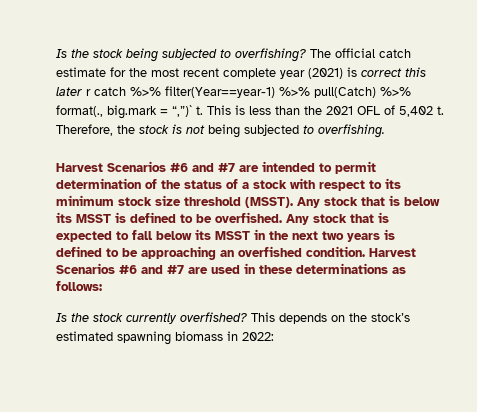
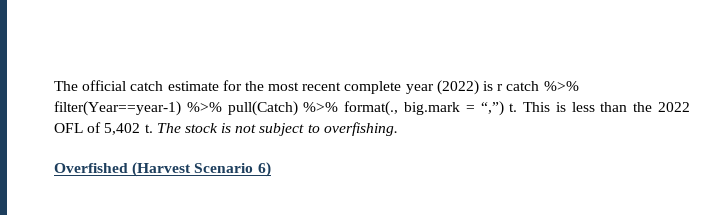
[56,48,306,62] Is the stock being subjected to overfishing? -> (54, 86) none
[308,67,426,79] [56,87,82,96] (2021) is correct this later -> [436,80,494,95] (2022) is
[172,105,192,117] “,”)` -> [480,101,504,116] “,”)
[326,106,353,115] 2021 -> [658,102,691,112] 2022
[56,124,135,136] Therefore, the -> [156,123,181,133] The
[208,124,299,138] being subjected -> [259,123,305,136] subject
[56,161,376,174] [56,178,401,191] [56,195,440,208] [56,212,389,225] [56,229,395,242] [56,246,416,260] [56,263,406,274] [56,281,102,291] [56,312,410,324] [56,331,274,345] Harvest Scenarios #6 and #7 are intended to permit determination of the status of a stock with respect to its minimum stock size threshold (MSST). Any stock that is below its MSST is defined to be overfished. Any stock that is expected to fall below its MSST in the next two years is defined to be approaching an overfished condition. Harvest Scenarios #6 and #7 are used in these determinations as follows: // Is the stock currently overfished? This depends on the stock’s estimated spawning biomass in 2022: -> [54,162,271,177] Overfished (Harvest Scenario 6)

